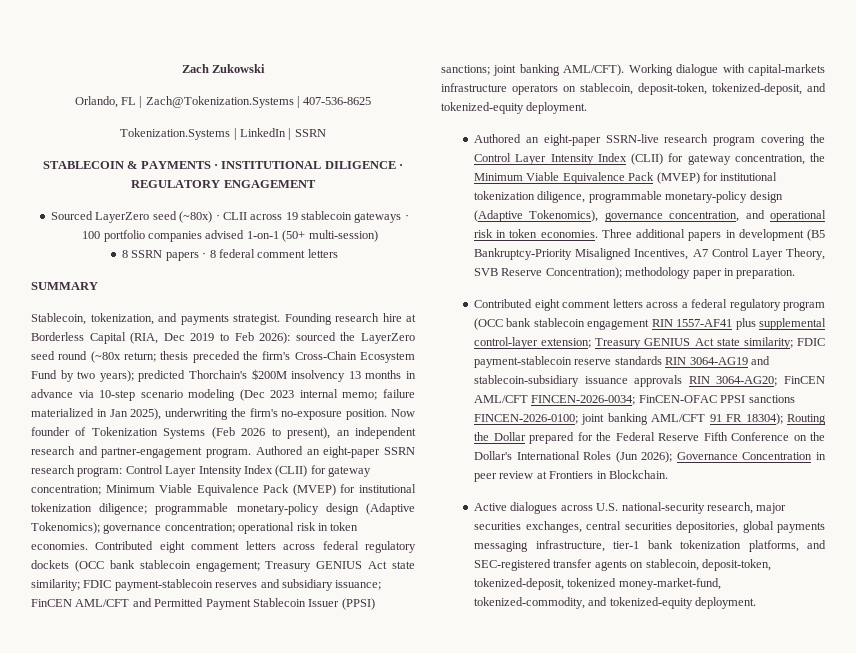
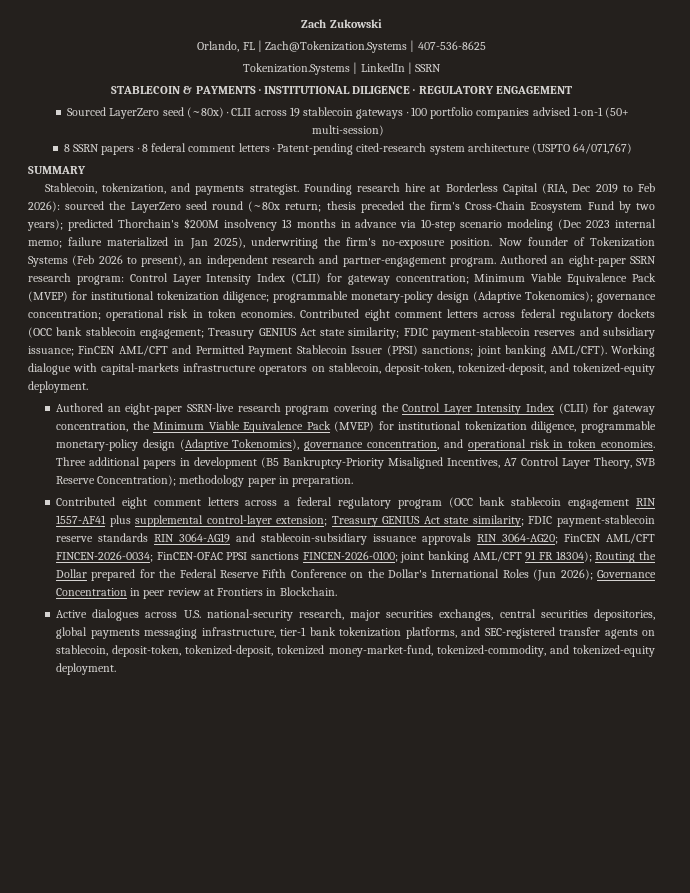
(338, 253) none -> [272,143,633,155] · Patent-pending cited-research system architecture (USPTO 64/071,767)

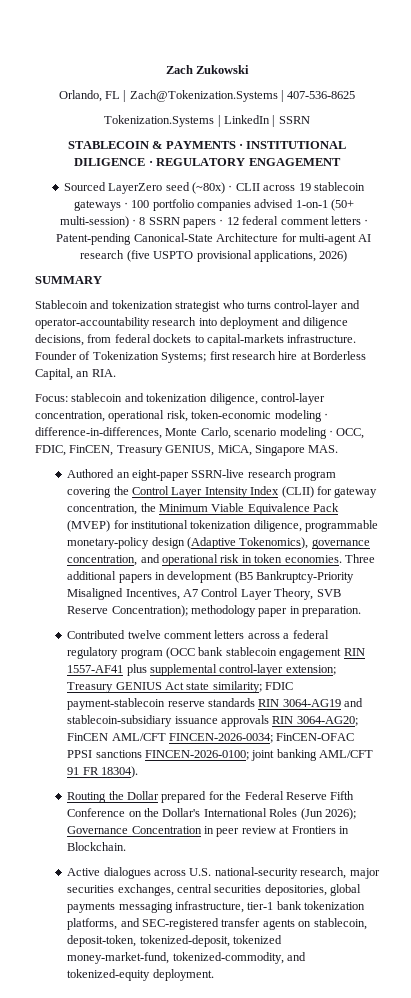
(385, 130) // -> [131,219,136,225] ·
[141,144,148,152] 8 -> [226,217,239,225] 12
[356,143,633,155] [28,166,86,174] [44,183,655,195] [28,201,655,213] [27,218,656,231] [28,237,655,249] [28,255,657,267] [28,273,656,285] [28,291,656,303] [28,309,655,321] [28,327,655,339] [28,345,655,357] [28,363,656,375] [28,381,88,393] cited-research system architecture (USPTO 64/071,767) // SUMMARY // Stablecoin, tokenization, and payments strategist. Founding research hire at Borderless Capital (RIA, Dec 2019 to Feb 2026): sourced the LayerZero seed round (~80x return; thesis preceded the firm's Cross-Chain Ecosystem Fund by two years); predicted Thorchain's $200M insolvency 13 months in advance via 10-step scenario modeling (Dec 2023 internal memo; failure materialized in Jan 2025), underwriting the firm's no-exposure position. Now founder of Tokenization Systems (Feb 2026 to present), an independent research and partner-engagement program. Authored an eight-paper SSRN research program: Control Layer Intensity Index (CLII) for gateway concentration; Minimum Viable Equivalence Pack (MVEP) for institutional tokenization diligence; programmable monetary-policy design (Adaptive Tokenomics); governance concentration; operational risk in token economies. Contributed eight comment letters across federal regulatory dockets (OCC bank stablecoin engagement; Treasury GENIUS Act state similarity; FDIC payment-stablecoin reserves and subsidiary issuance; FinCEN AML/CFT and Permitted Payment Stablecoin Issuer (PPSI) sanctions; joint banking AML/CFT). Working dialogue with capital-markets infrastructure operators on stablecoin, deposit-token, tokenized-deposit, and tokenized-equity deployment. -> [133,233,372,245] [80,250,348,262] [35,276,102,284] [35,300,360,312] [35,317,348,329] [35,334,357,346] [35,351,366,363] [35,368,116,380] [35,393,325,405] [35,410,328,422] [35,427,365,439] [35,445,339,456] Canonical-State Architecture for multi-agent AI research (five USPTO provisional applications, 2026) // SUMMARY // Stablecoin and tokenization strategist who turns control-layer and operator-accountability research into deployment and diligence decisions, from federal dockets to capital-markets infrastructure. Founder of Tokenization Systems; first research hire at Borderless Capital, an RIA. // Focus: stablecoin and tokenization diligence, control-layer concentration, operational risk, token-economic modeling · difference-in-differences, Monte Carlo, scenario modeling · OCC, FDIC, FinCEN, Treasury GENIUS, MiCA, Singapore MAS.
[121,497,147,509] eight -> [127,630,161,639] twelve
[555,551,592,562] 18304); -> [101,766,139,778] 18304). //

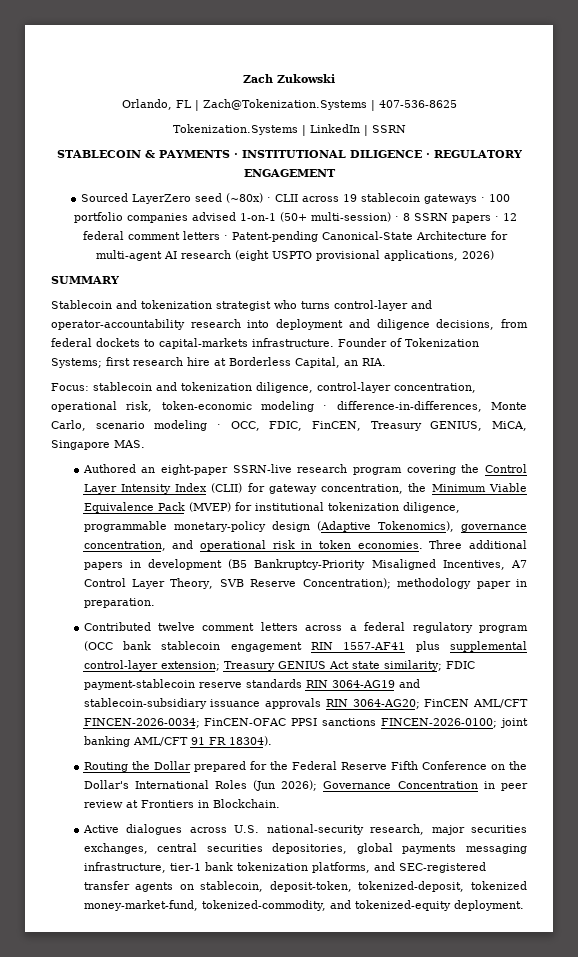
[126,250,150,262] (five -> [235,250,270,261] (eight

